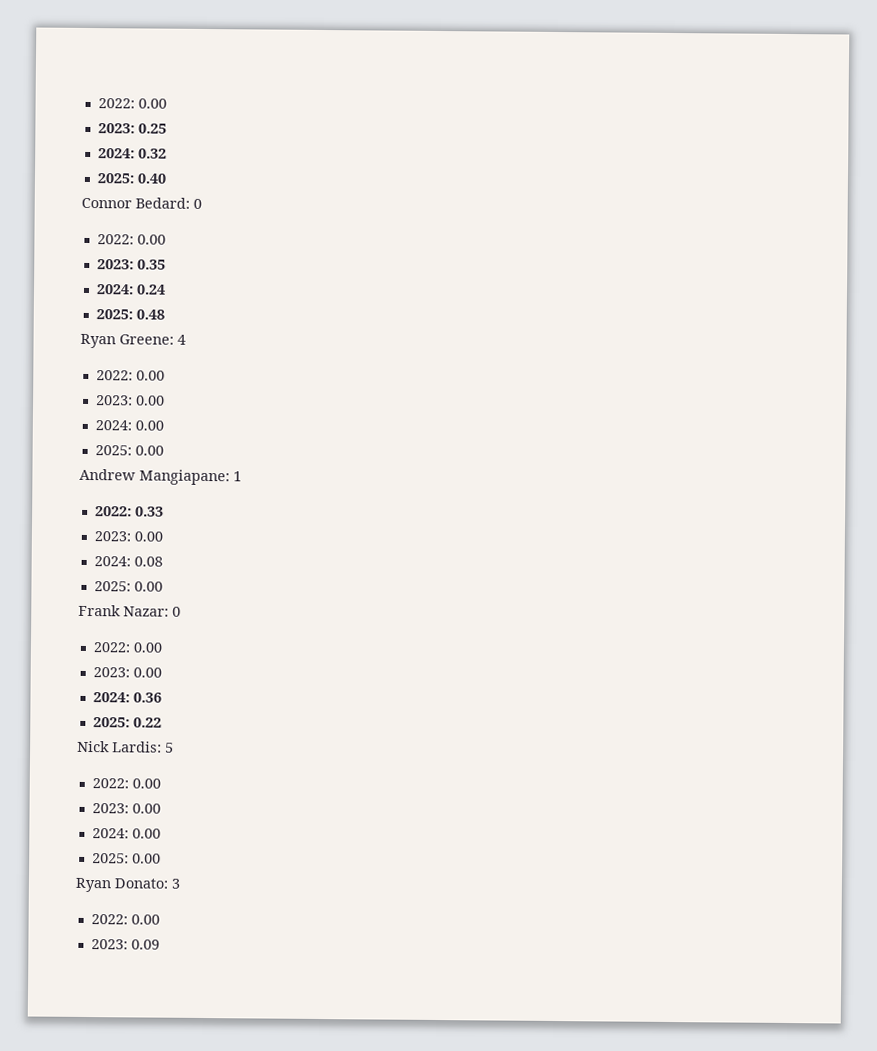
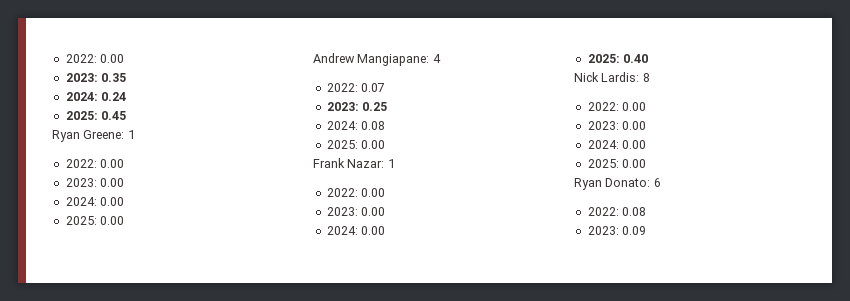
[97,98,167,109] [97,123,167,134] [97,148,167,159] [96,173,166,184] [81,197,202,209] [96,234,166,245] 2022: 0.00 // 2023: 0.25 // 2024: 0.32 // 2025: 0.40 // Connor Bedard: 0 // 2022: 0.00 -> [65,54,125,63] 2022: 0.00
[135,309,165,320] 0.48 -> [101,111,127,120] 0.45
[177,334,186,345] 4 -> [127,130,135,139] 1
[233,471,242,482] [94,506,164,517] [93,531,163,542] 1 // 2022: 0.33 // 2023: 0.00 -> [432,54,441,63] [326,83,386,92] [326,102,388,111] 4 // 2022: 0.07 // 2023: 0.25
[172,606,181,617] [92,642,162,653] [92,667,162,678] [92,692,162,703] [92,717,162,728] 0 // 2022: 0.00 // 2023: 0.00 // 2024: 0.36 // 2025: 0.22 -> [387,159,395,168] [326,188,386,197] [326,207,386,216] [326,226,386,235] [587,54,649,63] 1 // 2022: 0.00 // 2023: 0.00 // 2024: 0.00 // 2025: 0.40
[165,742,174,753] 5 -> [642,73,650,82] 8
[171,878,180,889] [90,914,160,925] 3 // 2022: 0.00 -> [653,178,661,187] [587,207,647,216] 6 // 2022: 0.08

